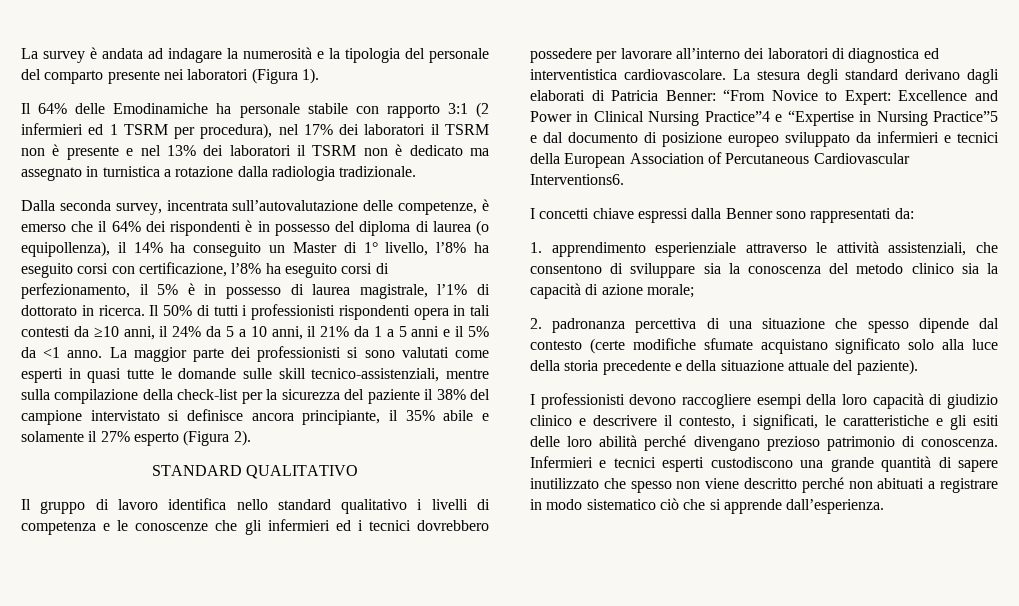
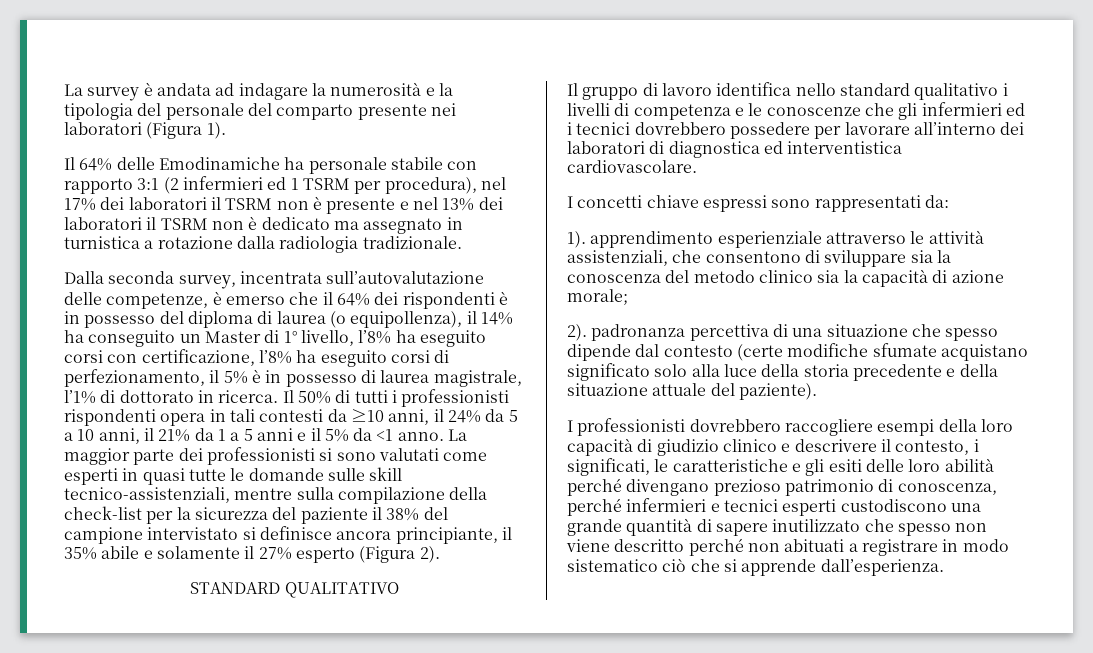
[733,69,999,84] [530,89,998,105] [530,110,998,126] [530,131,999,147] [530,152,910,168] [530,174,624,185] La stesura degli standard derivano dagli elaborati di Patricia Benner: “From Novice to Expert: Excellence and Power in Clinical Nursing Practice”4 e “Expertise in Nursing Practice”5 e dal documento di posizione europeo sviluppato da infermieri e tecnici della European Association of Percutaneous Cardiovascular Interventions6. -> (697, 166) none
[691,208,773,219] dalla Benner -> (767, 203) none
[530,242,542,253] 1. -> [567,231,586,248] 1).
[530,318,542,329] 2. -> [567,324,587,341] 2).
[629,394,677,405] devono -> [689,419,781,432] dovrebbero
[921,439,998,447] [530,456,593,468] conoscenza. Infermieri -> [897,483,997,495] [567,498,707,516] conoscenza, perché infermieri

